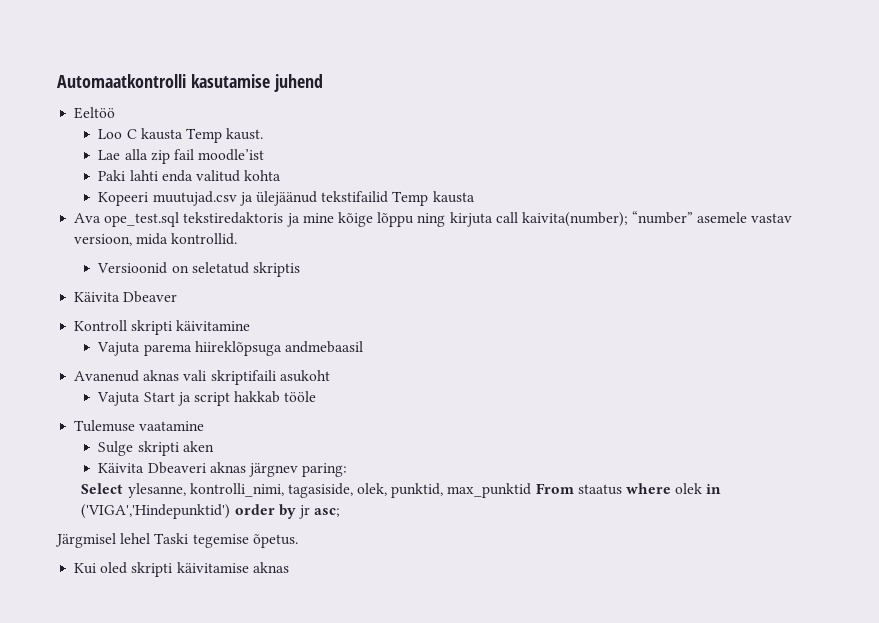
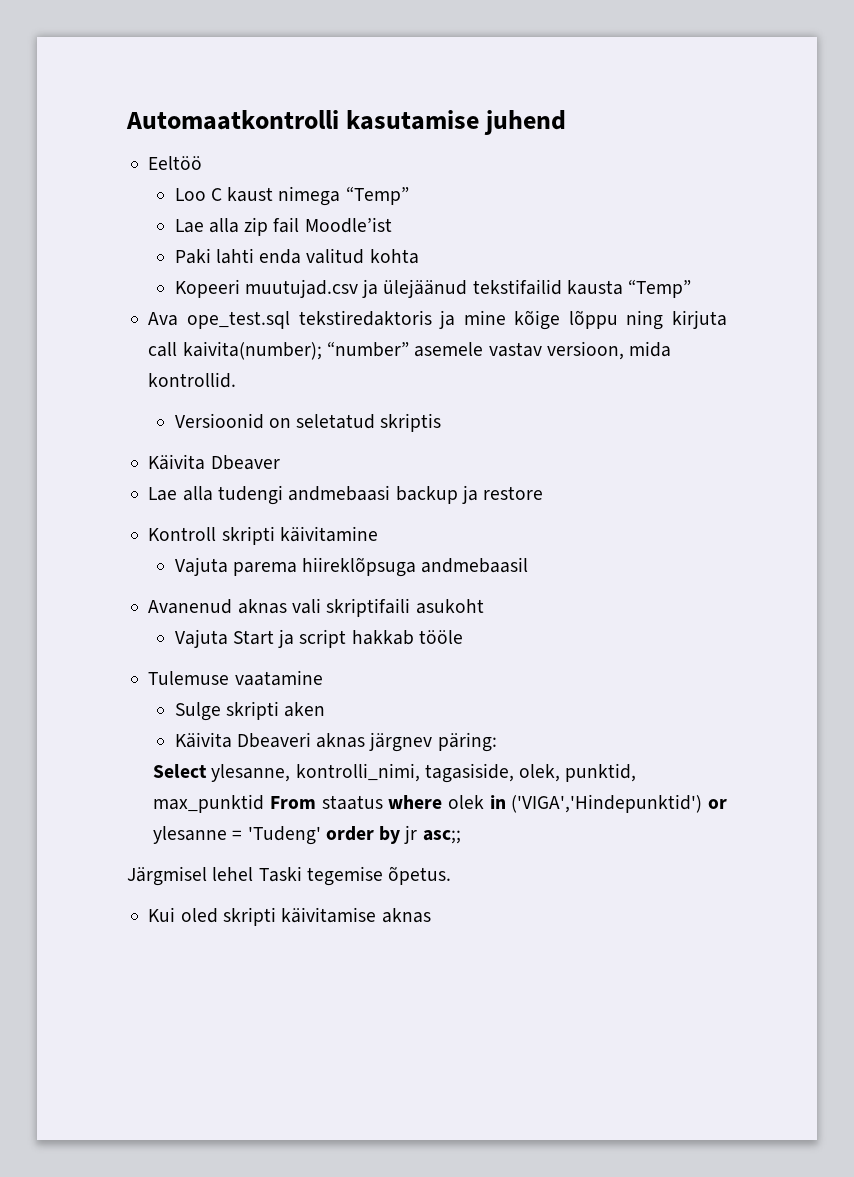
[140,128,264,143] kausta Temp kaust. -> [227,186,409,206] kaust nimega “Temp”
[198,149,265,161] moodle’ist -> [304,217,392,233] Moodle’ist
[392,191,475,206] Temp kausta -> [566,279,692,298] kausta “Temp”
(178, 297) none -> [148,485,544,505] // Lae alla tudengi andmebaasi backup ja restore
[302,463,348,477] paring: -> [437,732,497,752] päring:
(231, 511) none -> [708,799,727,809] [153,826,321,845] or ylesanne = 'Tudeng'
[314,508,341,517] asc; -> [422,830,461,844] asc;;

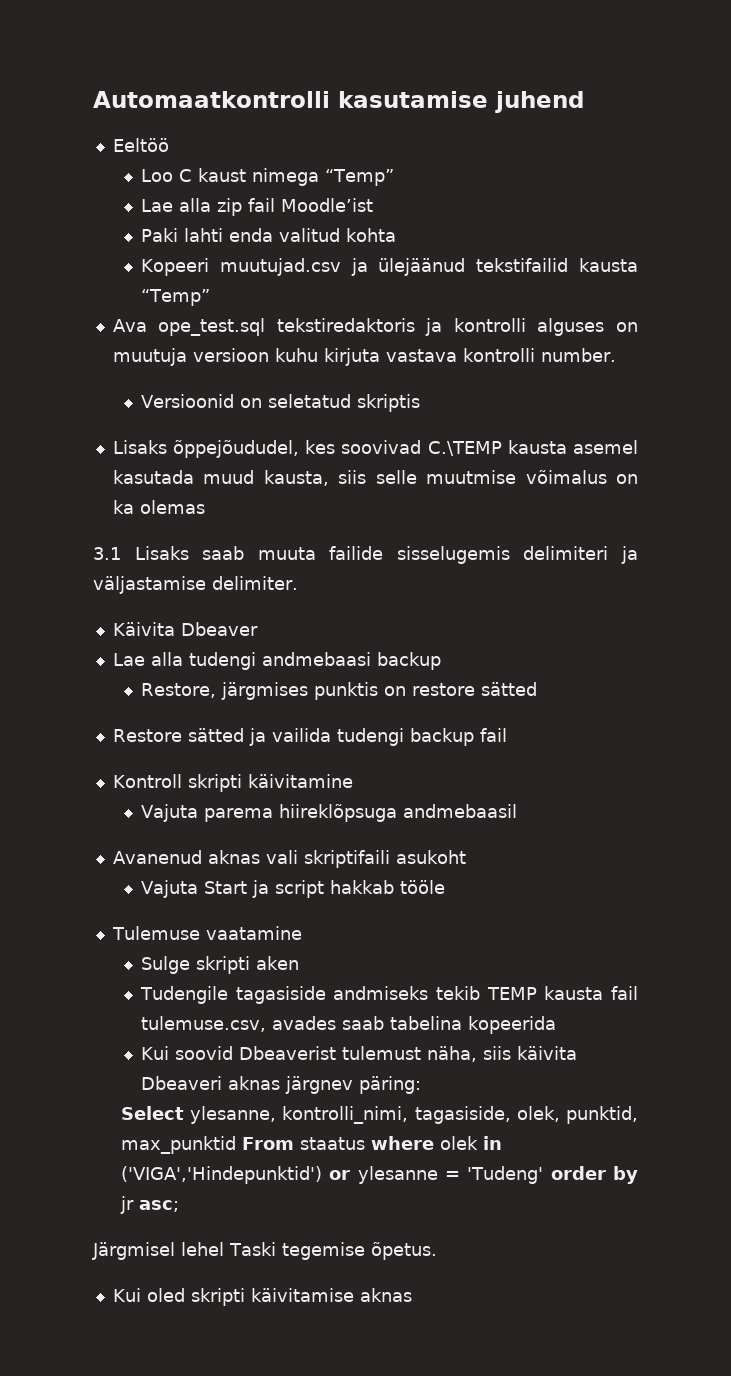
[463,310,728,330] [148,341,672,360] [148,372,237,388] [174,413,442,432] mine kõige lõppu ning kirjuta call kaivita(number); “number” asemele vastav versioon, mida kontrollid. // Versioonid on seletatud skriptis -> [453,318,638,336] [112,348,616,366] [140,394,420,412] [112,440,638,458] [112,470,639,486] [112,500,205,514] [93,546,638,564] [93,576,298,594] kontrolli alguses on muutuja versioon kuhu kirjuta vastava kontrolli number. // Versioonid on seletatud skriptis // Lisaks õppejõududel, kes soovivad C.\TEMP kausta asemel kasutada muud kausta, siis selle muutmise võimalus on ka olemas // 3.1 Lisaks saab muuta failide sisselugemis delimiteri ja väljastamise delimiter.
[461,485,544,504] ja restore -> [140,682,537,700] [112,728,507,746] // Restore, järgmises punktis on restore sätted // Restore sätted ja vailida tudengi backup fail
[174,732,232,748] Käivita -> [139,986,638,1004] [140,1016,556,1034] [140,1046,577,1062] Tudengile tagasiside andmiseks tekib TEMP kausta fail tulemuse.csv, avades saab tabelina kopeerida // Kui soovid Dbeaverist tulemust näha, siis käivita
[422,830,461,844] asc;; -> [139,1200,180,1212] asc;

